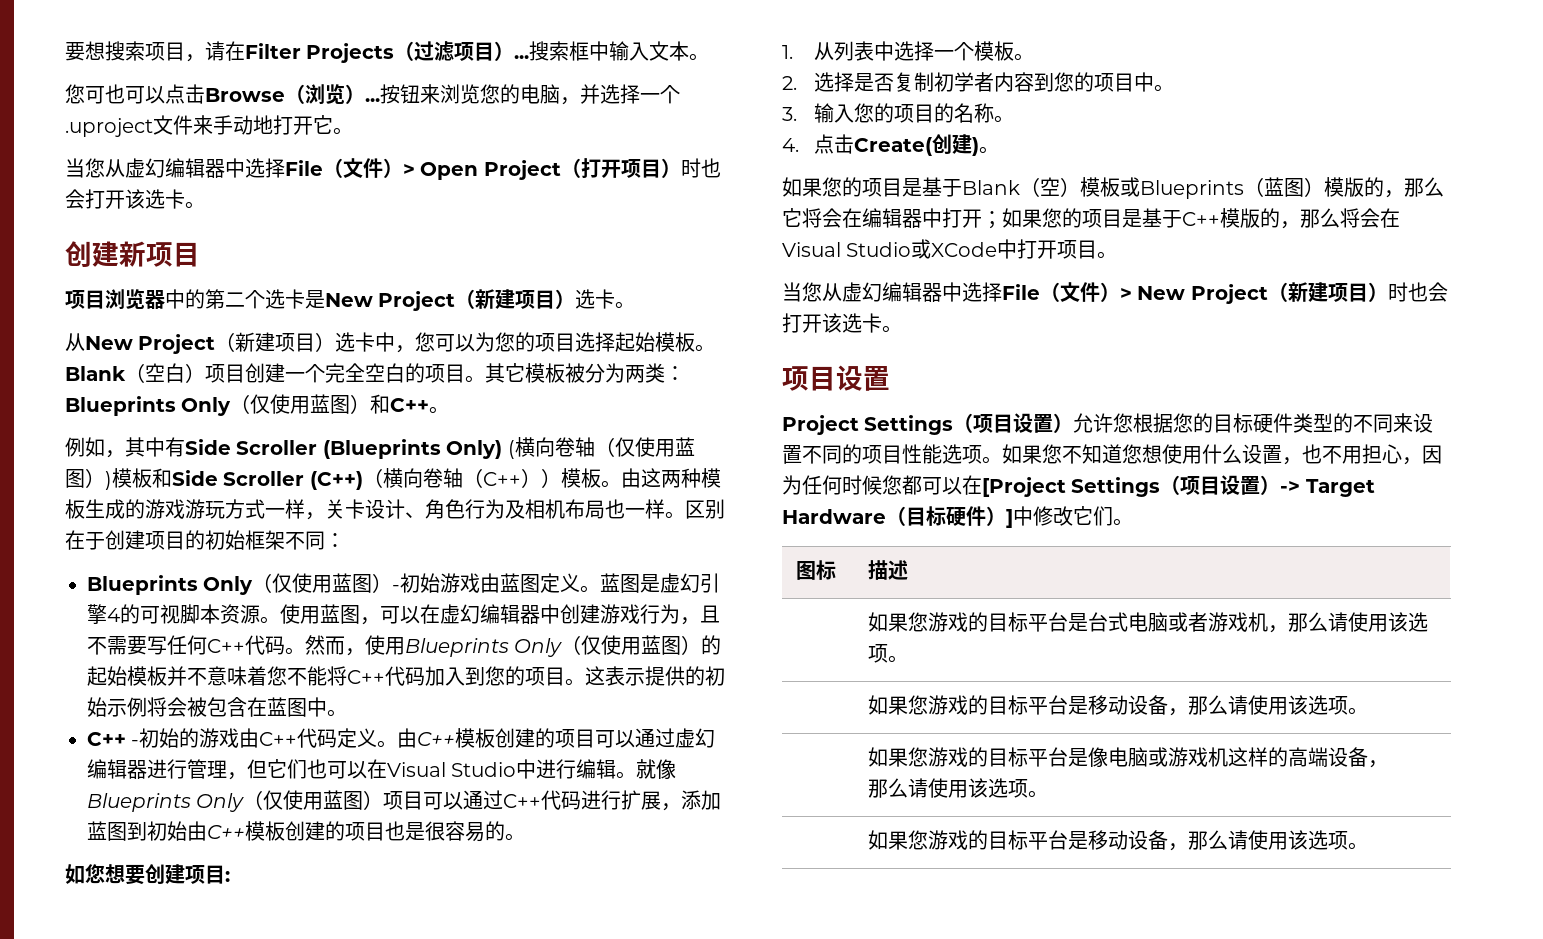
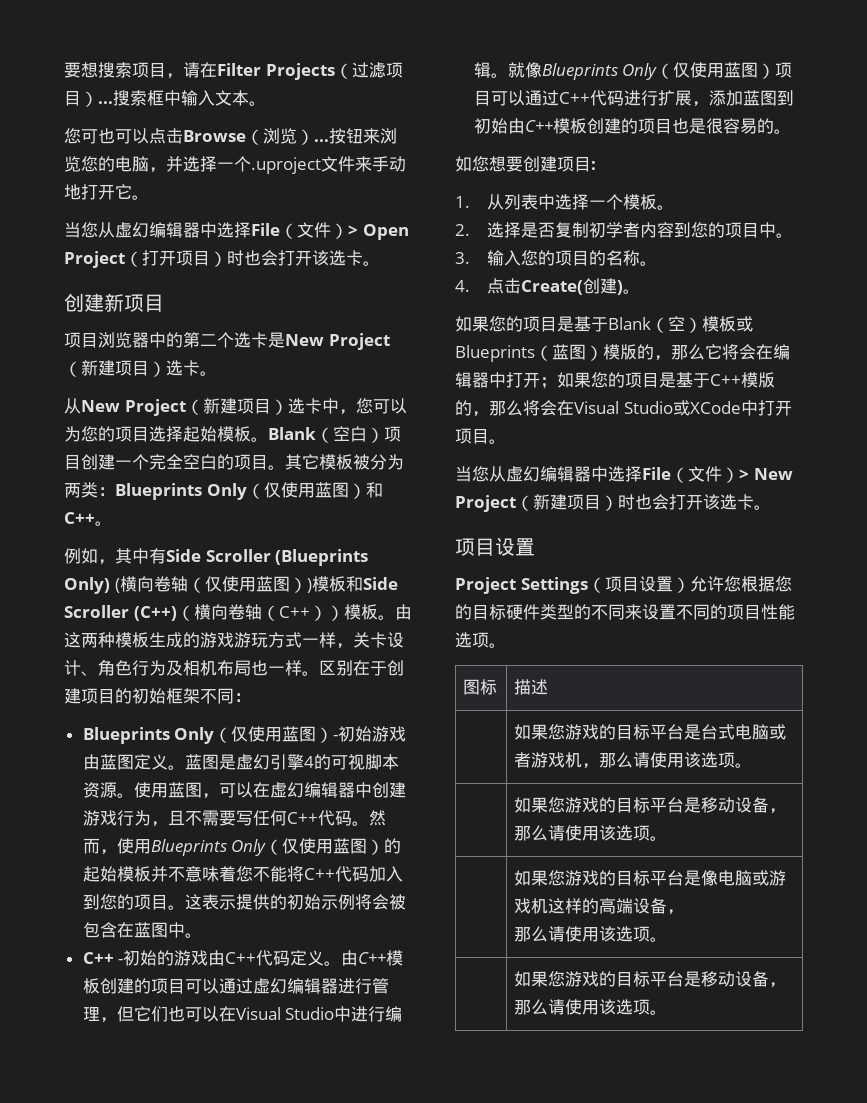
[1002,444,1442,465] [782,475,1375,497] [782,506,1133,528] 如果您不知道您想使用什么设置，也不用担心，因为任何时候您都可以在[Project Settings（项目设置）-> Target Hardware（目标硬件）]中修改它们。 -> (506, 645) none

